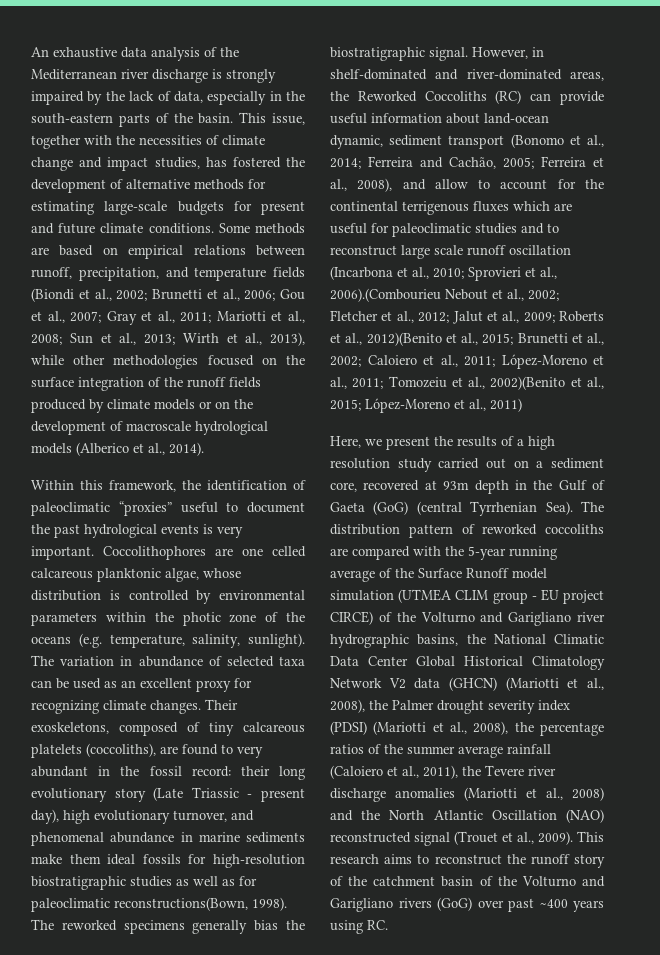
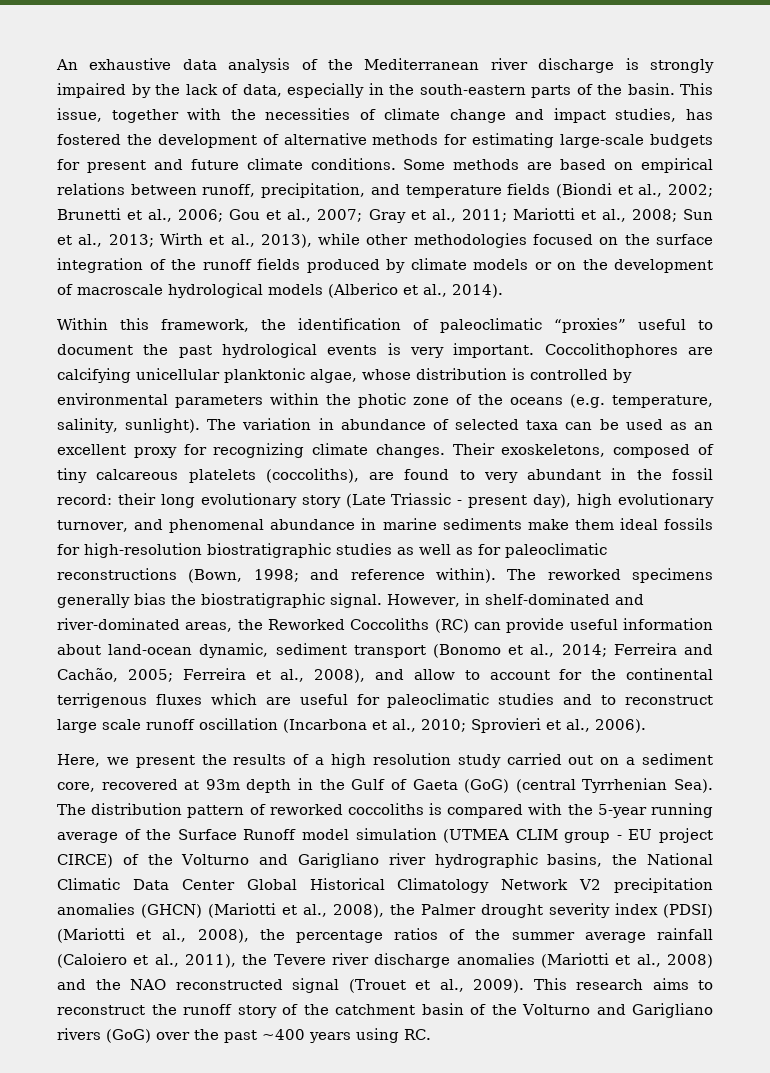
[242,546,306,557] [31,568,93,579] one celled calcareous -> [57,368,220,383] calcifying unicellular
[114,897,287,911] reconstructions(Bown, 1998). -> [57,568,496,583] reconstructions (Bown, 1998; and reference within).
[330,288,559,302] [330,310,604,324] [330,332,604,346] [330,354,604,369] [330,376,604,390] [330,398,522,413] 2006).(Combourieu Nebout et al., 2002; Fletcher et al., 2012; Jalut et al., 2009; Roberts et al., 2012)(Benito et al., 2015; Brunetti et al., 2002; Caloiero et al., 2011; López-Moreno et al., 2011; Tomozeiu et al., 2002)(Benito et al., 2015; López-Moreno et al., 2011) -> [595,719,646,733] 2006).
[330,548,348,556] are -> [429,803,443,815] is
[414,678,441,689] data -> [614,878,713,893] [57,903,135,915] precipitation anomalies
[389,809,604,823] North Atlantic Oscillation (NAO) -> [130,979,166,990] NAO
(504, 904) none -> [194,1029,219,1040] the

